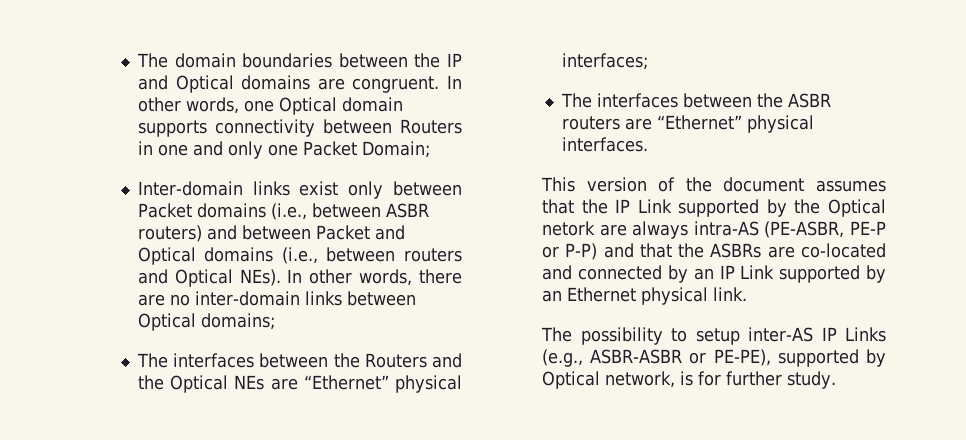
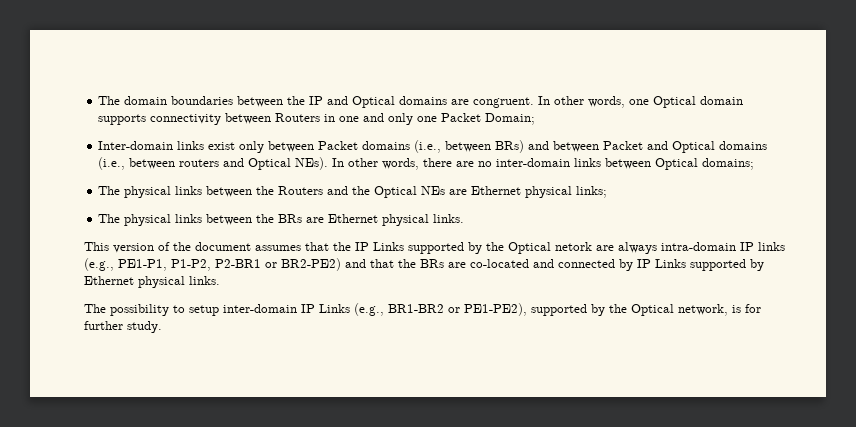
[385,203,429,218] [137,225,202,242] ASBR routers) -> [495,140,525,153] BRs)
[173,353,255,368] interfaces -> [124,186,203,198] physical links
[303,375,462,393] [561,53,648,70] [560,93,831,108] [561,115,814,133] [561,137,648,152] “Ethernet” physical interfaces; // The interfaces between the ASBR routers are “Ethernet” physical interfaces. -> [471,186,608,198] [98,214,465,226] Ethernet physical links; // The physical links between the BRs are Ethernet physical links.
[637,199,672,213] Link -> [373,242,405,251] Links
[693,221,886,238] [542,243,598,260] intra-AS (PE-ASBR, PE-P or P-P) -> [661,242,786,251] [84,258,342,271] intra-domain IP links (e.g., PE1-P1, P1-P2, P2-BR1 or BR2-PE2)
[710,243,762,258] ASBRs -> [420,259,445,268] BRs
[693,265,886,283] [542,287,748,305] an IP Link supported by an Ethernet physical link. -> [637,259,765,271] [84,276,221,288] IP Links supported by Ethernet physical links.
[748,327,814,342] inter-AS -> [223,304,298,313] inter-domain
[590,349,886,367] ASBR-ASBR or PE-PE), supported by -> [388,303,628,316] BR1-BR2 or PE1-PE2), supported by the

